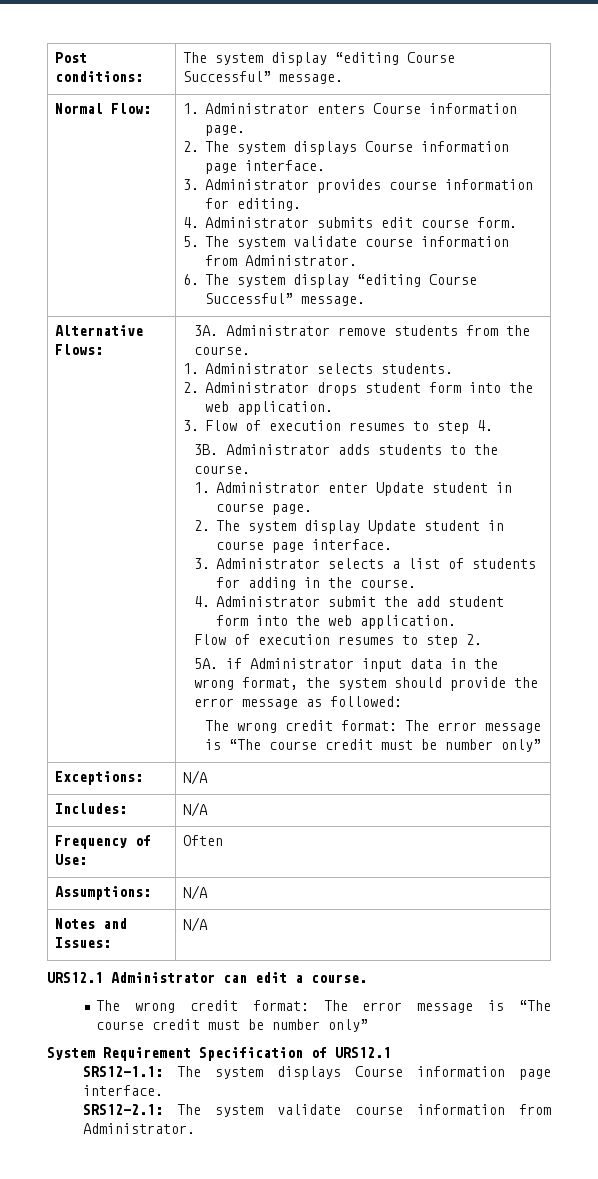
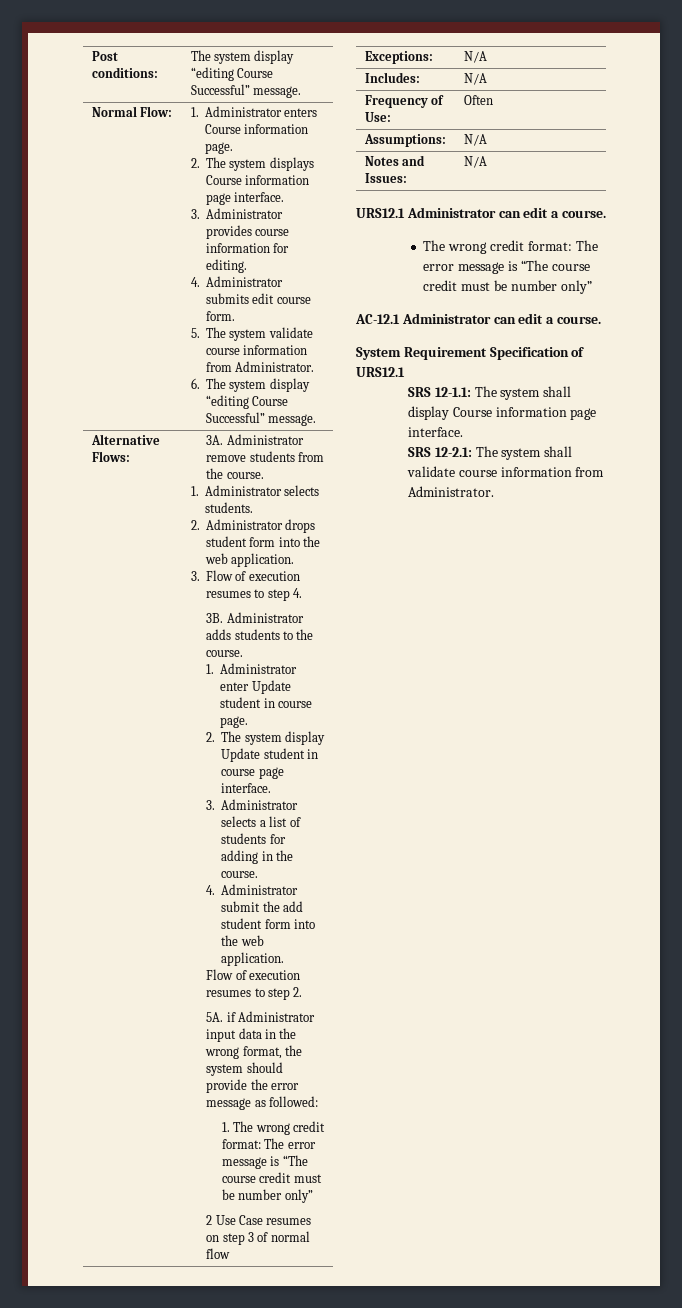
(403, 701) none -> [221,1122,230,1132] 1.
(541, 745) none -> [206,1215,312,1225] [206,1231,310,1245] [206,1248,231,1259] // 2 Use Case resumes on step 3 of normal flow
(369, 1025) none -> [355,313,601,324] // AC-12.1 Administrator can edit a course.
[82,1066,551,1080] [82,1085,163,1096] [82,1104,263,1117] SRS12-1.1: The system displays Course information page interface. // SRS12-2.1: The system -> [407,386,572,400] [407,406,597,420] [407,427,463,437] [407,446,573,460] SRS 12-1.1: The system shall display Course information page interface. // SRS 12-2.1: The system shall

